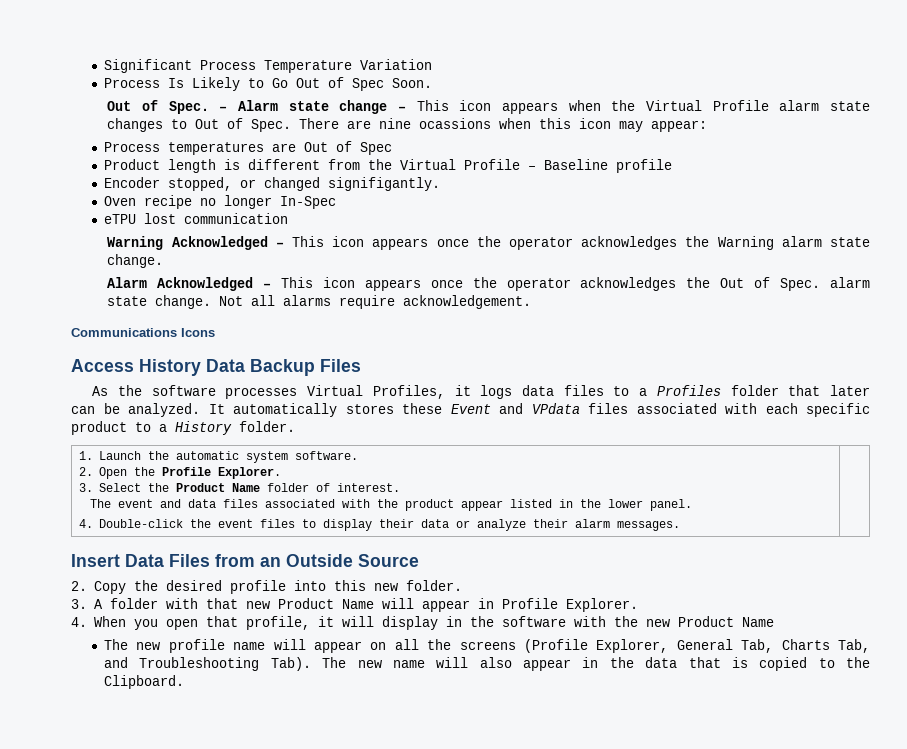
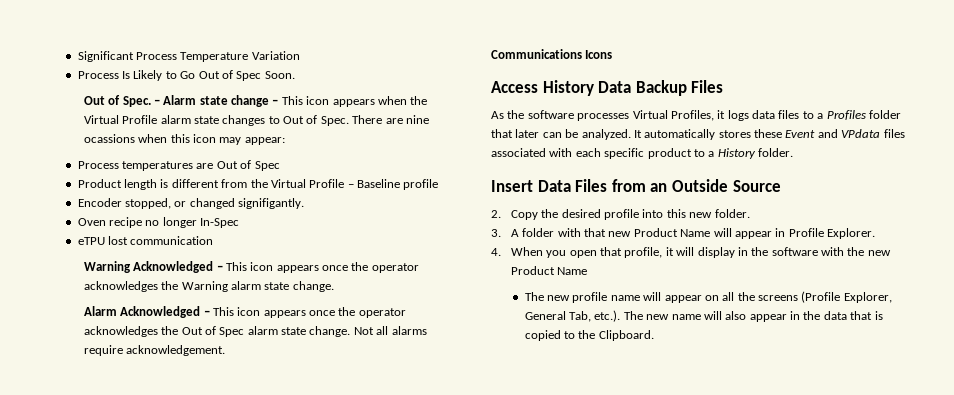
[780,278,821,291] Spec. -> [219,327,245,337] Spec
[78,451,358,463] [78,467,281,479] [78,483,400,492] [89,499,692,511] [78,519,680,531] // 1. Launch the automatic system software. // 2. Open the Profile Explorer. // 3. Select the Product Name folder of interest. // The event and data files associated with the product appear listed in the lower panel. // 4. Double-click the event files to display their data or analyze their alarm messages. | -> (793, 152) none
[781,639,870,653] [104,657,311,671] Charts Tab, and Troubleshooting Tab). -> [594,310,621,322] etc.).

